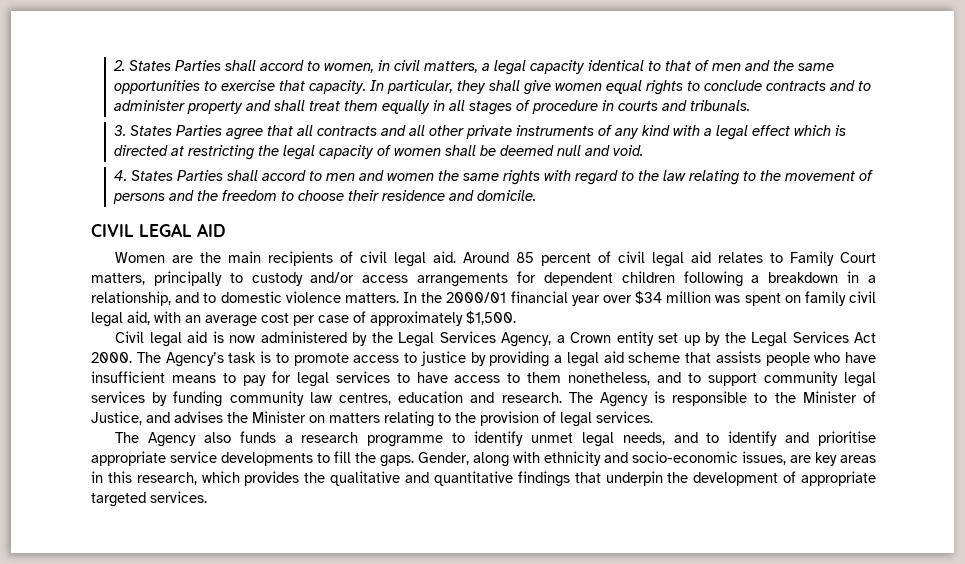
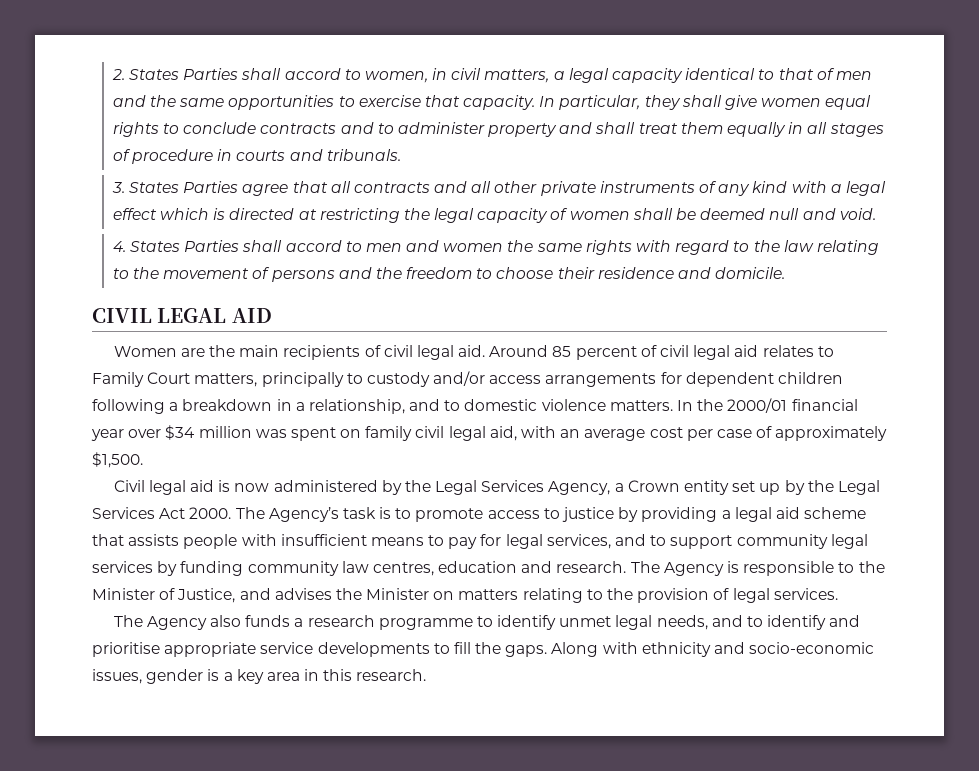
[814,352,876,363] who have -> [241,534,277,546] with
[335,371,651,385] services to have access to them nonetheless, -> [546,534,611,549] services,
[418,452,509,467] Gender, along -> [551,642,599,657] Along
[790,452,876,466] [91,471,877,487] [91,491,207,507] are key areas in this research, which provides the qualitative and quantitative findings that underpin the development of appropriate targeted services. -> [146,669,427,684] gender is a key area in this research.

